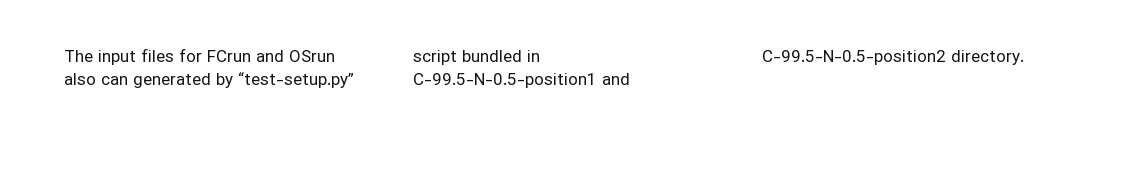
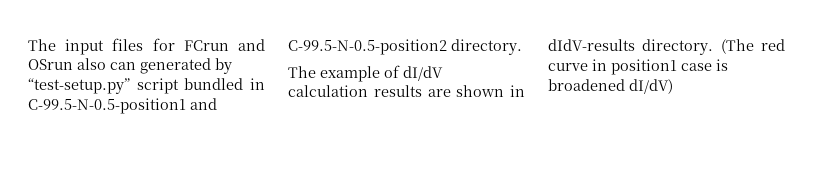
(1024, 57) none -> [288,65,443,82] [288,85,525,97] [548,39,785,55] [548,59,728,75] [548,79,673,94] // The example of dI/dV calculation results are shown in dIdV-results directory. (The red curve in position1 case is broadened dI/dV)

